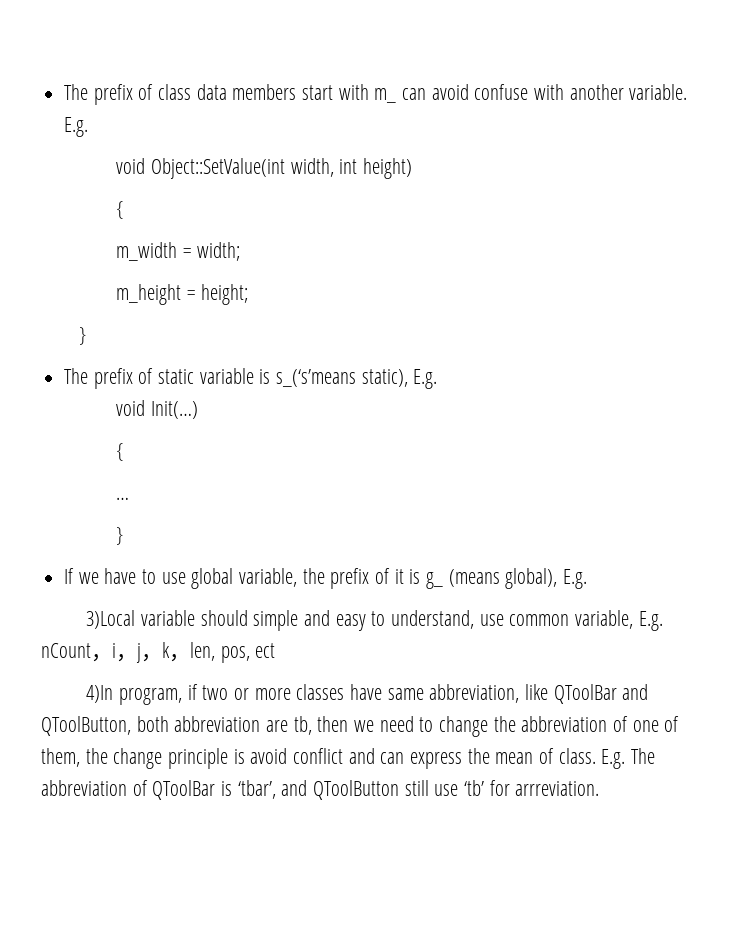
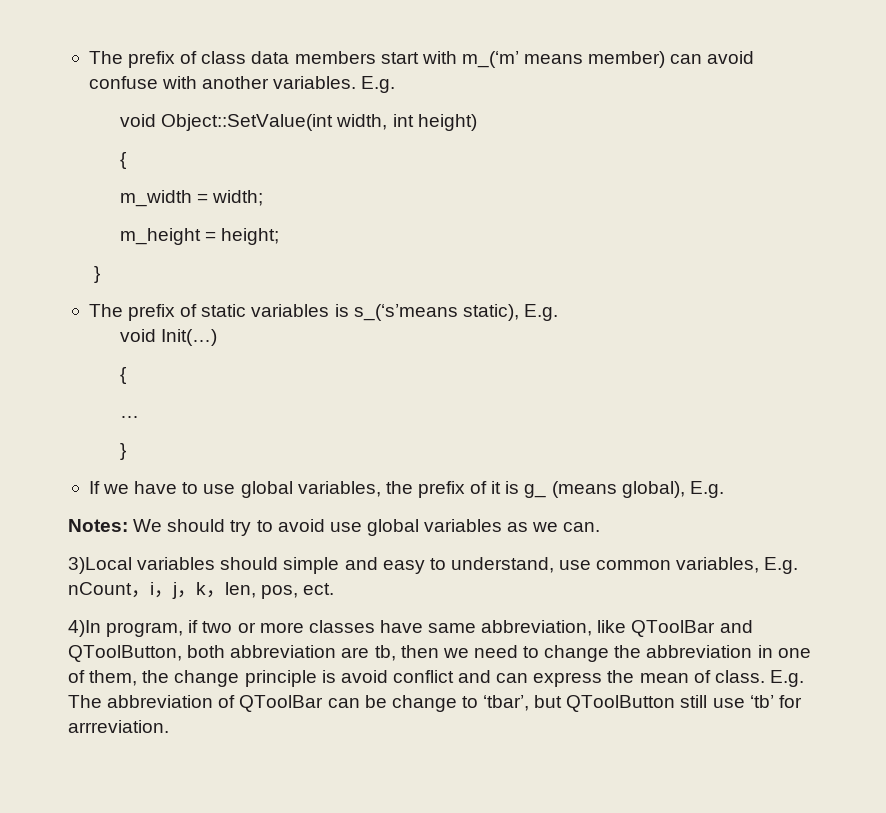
[374,88,397,103] m_ -> [461,51,666,68] m_(‘m’ means member)
[629,84,688,100] variable. -> [273,76,357,89] variables.
[199,368,254,384] variable -> [251,304,330,317] variables
[239,568,298,587] variable, -> [297,481,381,497] variables,
(588, 579) none -> [68,519,601,536] // Notes: We should try to avoid use global variables as we can.
[141,610,196,626] variable -> [137,557,216,570] variables
[575,610,634,629] variable, -> [676,557,760,573] variables,
[255,643,276,658] ect -> [303,583,335,595] ect.
[613,716,629,732] of -> [757,645,773,658] in
[220,780,308,799] is ‘tbar’, and -> [327,695,563,712] can be change to ‘tbar’, but

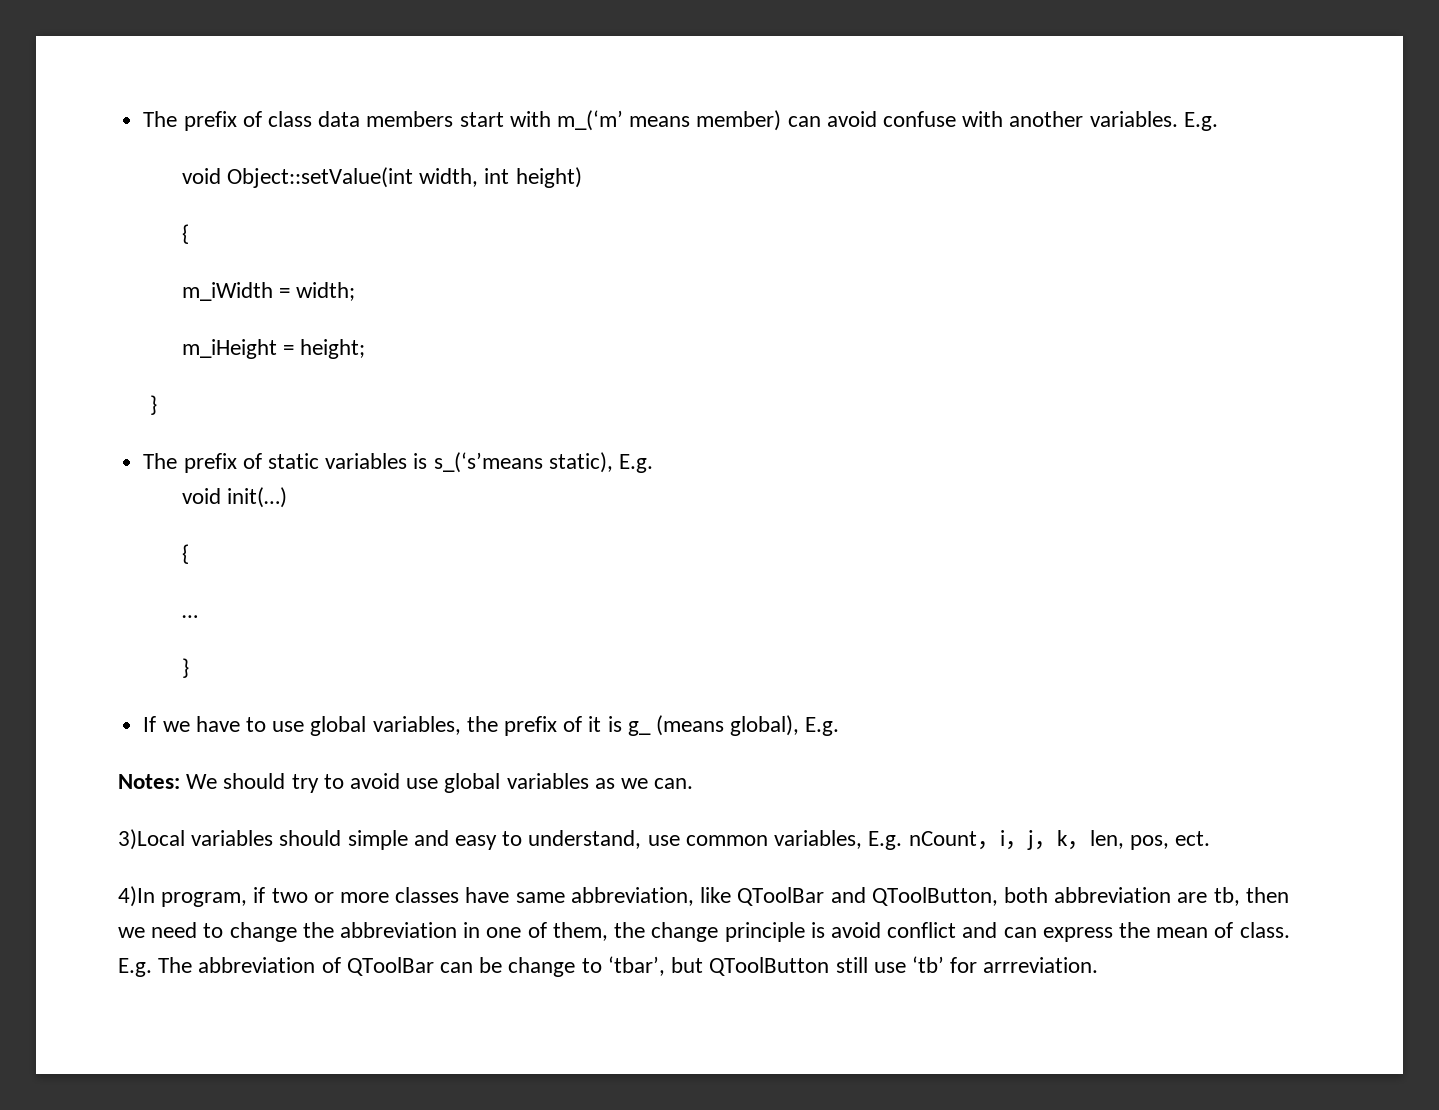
[161,114,334,131] Object::SetValue(int -> [227,167,414,188] Object::setValue(int
[120,190,193,207] m_width -> [181,282,273,301] m_iWidth
[120,228,202,245] m_height -> [181,339,277,359] m_iHeight
[161,329,218,346] Init(…) -> [227,487,288,508] init(…)

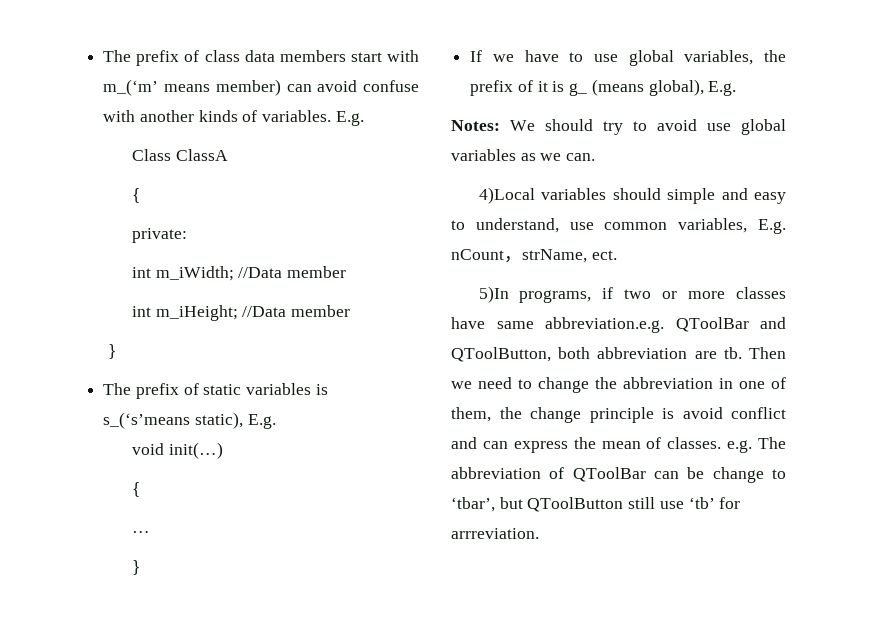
(1084, 119) none -> [198,110,258,122] kinds of
[181,167,582,188] [181,224,189,244] [181,282,356,301] [181,339,366,359] void Object::setValue(int width, int height) // { // m_iWidth = width; // m_iHeight = height; -> [131,149,228,161] [131,188,140,203] [131,228,187,243] [131,266,347,281] [131,305,351,321] Class ClassA // { // private: // int m_iWidth; //Data member // int m_iHeight; //Data member
[118,829,185,850] 3)Local -> [478,187,535,204] 4)Local
[999,830,1169,850] i，j，k，len, pos, -> [522,249,587,263] strName,
[118,886,248,907] 4)In program, -> [478,286,592,303] 5)In programs,
[570,887,732,906] abbreviation, like -> [545,317,664,333] abbreviation.e.g.
[1213,887,1289,906] tb, then -> [723,347,786,359] tb. Then
[1239,922,1290,938] [118,958,152,977] class. E.g. -> [667,437,753,453] classes. e.g.

